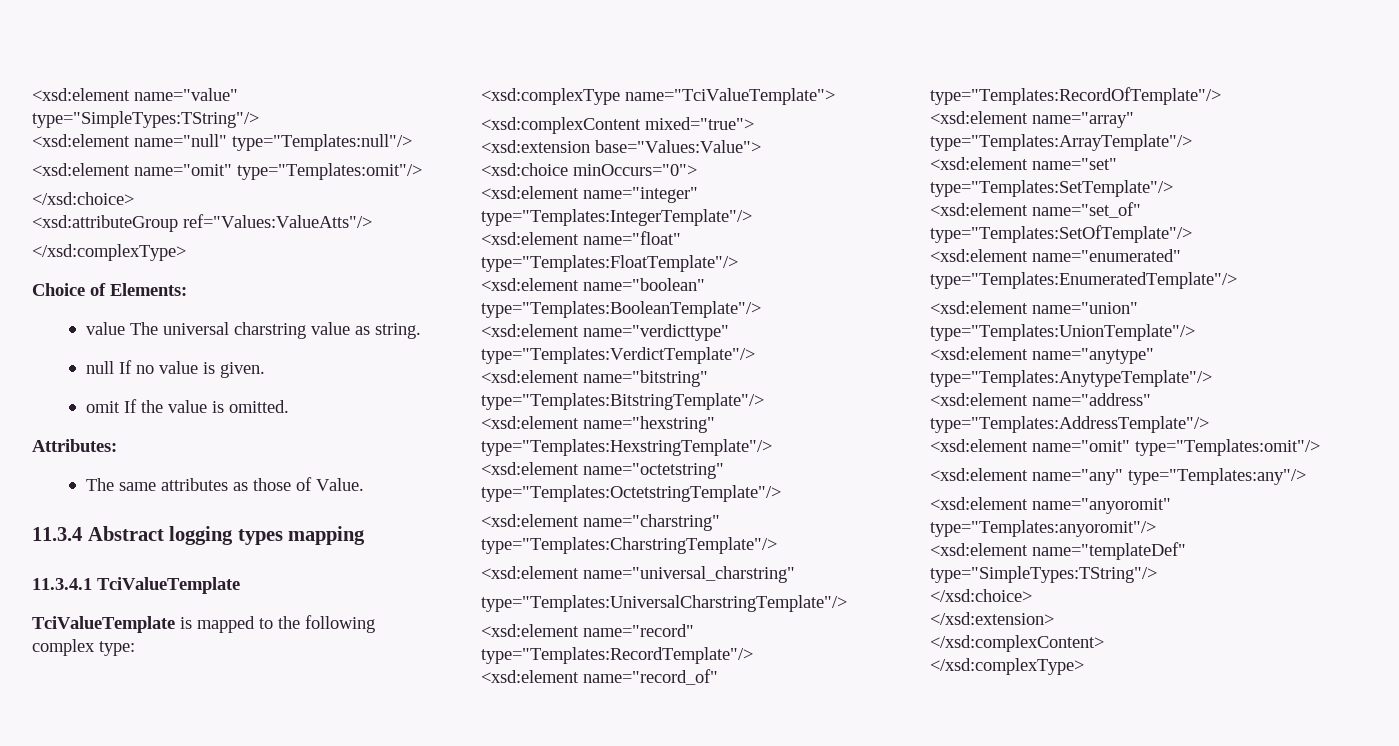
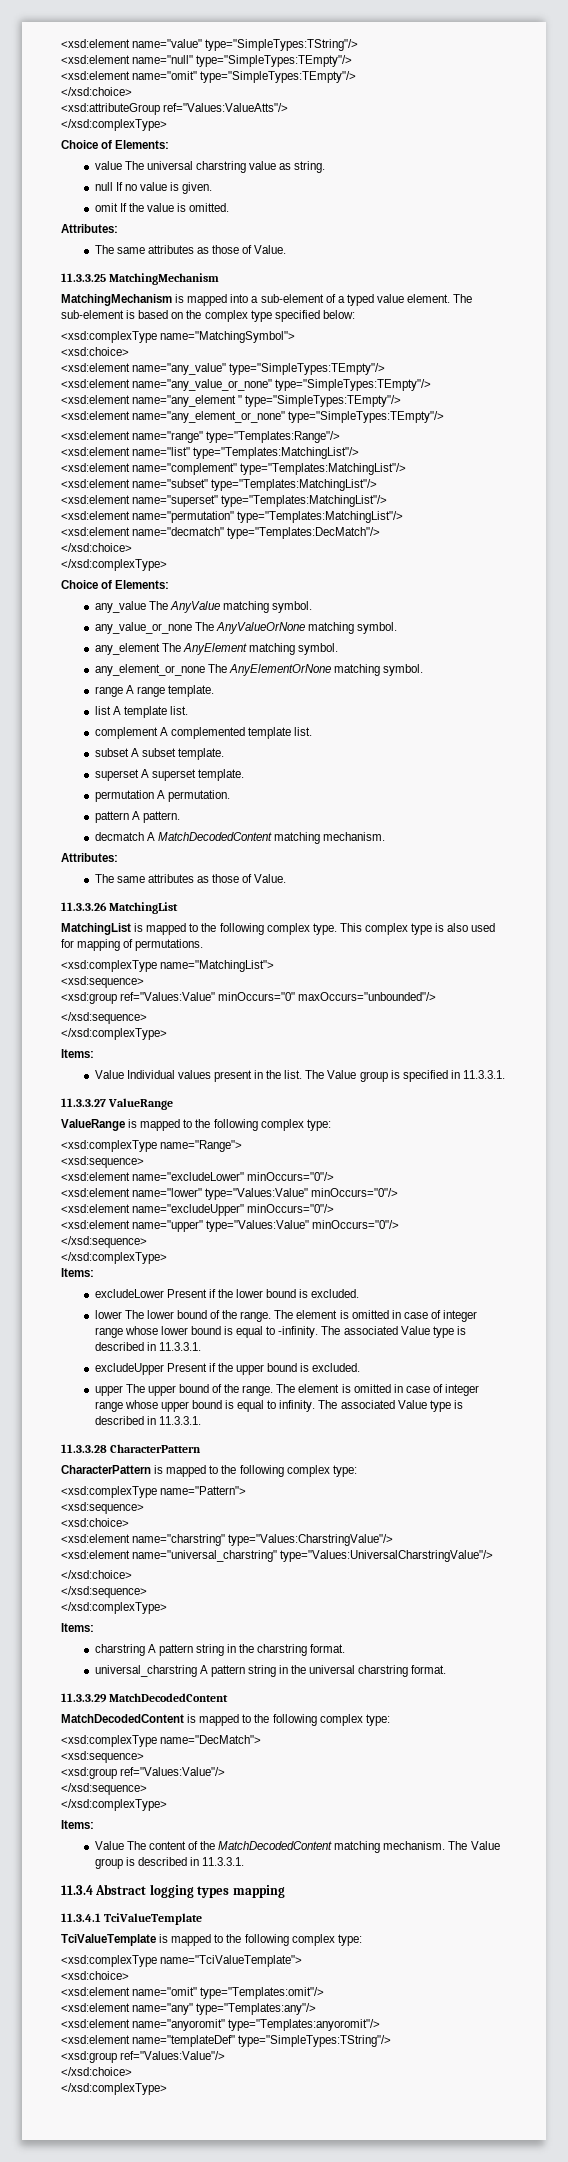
[232,134,412,151] [32,163,422,180] type="Templates:null"/> // <xsd:element name="omit" type="Templates:omit"/> -> [196,55,353,67] [61,71,357,83] type="SimpleTypes:TEmpty"/> // <xsd:element name="omit" type="SimpleTypes:TEmpty"/>
(365, 484) none -> [61,273,220,285] [61,294,473,306] [61,310,355,322] [61,331,296,343] [61,347,129,356] [61,363,386,375] [61,379,432,391] [61,395,402,407] [61,411,445,423] [61,431,341,443] [61,447,360,459] [61,463,407,475] [61,479,378,491] [61,495,388,507] [61,511,404,523] [61,527,381,539] [61,543,132,552] [61,559,167,571] [61,580,170,589] [94,601,313,613] [94,622,398,634] [94,643,339,655] [94,664,424,676] [94,685,214,697] [94,706,188,718] [94,727,313,739] [94,748,224,760] [94,769,244,781] [94,790,230,802] [94,811,180,823] [94,832,386,844] [61,853,118,862] [94,874,287,883] [61,902,179,914] [61,923,496,935] [61,939,204,951] [61,960,275,972] [61,976,144,988] [61,992,437,1004] [61,1012,147,1024] [61,1028,167,1040] [61,1049,94,1058] [94,1070,505,1082] [61,1098,174,1110] [61,1119,331,1131] [61,1140,243,1152] [61,1156,144,1168] [61,1172,335,1181] [61,1188,399,1200] [61,1204,335,1216] [61,1220,400,1232] [61,1236,147,1248] [61,1252,167,1264] [61,1268,94,1277] [94,1289,360,1298] [94,1310,478,1322] [94,1326,466,1338] [94,1342,201,1351] [94,1363,361,1375] [94,1384,480,1396] [94,1400,463,1412] [94,1416,201,1425] [61,1444,202,1453] [61,1465,357,1477] [61,1486,247,1498] [61,1502,144,1514] [61,1518,129,1527] [61,1534,394,1546] [61,1550,494,1562] [61,1570,132,1579] [61,1586,147,1598] [61,1602,167,1614] [61,1623,94,1632] [94,1644,346,1656] [94,1665,447,1677] [61,1693,229,1703] [61,1714,390,1726] [61,1735,262,1747] [61,1751,144,1763] [61,1767,226,1779] [61,1783,147,1795] [61,1799,167,1811] [61,1820,94,1829] [94,1841,500,1853] [94,1857,245,1869] // 11.3.3.25 MatchingMechanism // MatchingMechanism is mapped into a sub-element of a typed value element. The sub-element is based on the complex type specified below: // <xsd:complexType name="MatchingSymbol"> // <xsd:choice> // <xsd:element name="any_value" type="SimpleTypes:TEmpty"/> // <xsd:element name="any_value_or_none" type="SimpleTypes:TEmpty"/> // <xsd:element name="any_element " type="SimpleTypes:TEmpty"/> // <xsd:element name="any_element_or_none" type="SimpleTypes:TEmpty"/> // <xsd:element name="range" type="Templates:Range"/> // <xsd:element name="list" type="Templates:MatchingList"/> // <xsd:element name="complement" type="Templates:MatchingList"/> // <xsd:element name="subset" type="Templates:MatchingList"/> // <xsd:element name="superset" type="Templates:MatchingList"/> // <xsd:element name="permutation" type="Templates:MatchingList"/> // <xsd:element name="decmatch" type="Templates:DecMatch"/> // </xsd:choice> // </xsd:complexType> // Choice of Elements: // any_value The AnyValue matching symbol. // any_value_or_none The AnyValueOrNone matching symbol. // any_element The AnyElement matching symbol. // any_element_or_none The AnyElementOrNone matching symbol. // range A range template. // list A template list. // complement A complemented template list. // subset A subset template. // superset A superset template. // permutation A permutation. // pattern A pattern. // decmatch A MatchDecodedContent matching mechanism. // Attributes: // The same attributes as those of Value. // 11.3.3.26 MatchingList // MatchingList is mapped to the following complex type. This complex type is also used for mapping of permutations. // <xsd:complexType name="MatchingList"> // <xsd:sequence> // <xsd:group ref="Values:Value" minOccurs="0" maxOccurs="unbounded"/> // </xsd:sequence> // </xsd:complexType> // Items: // Value Individual values present in the list. The Value group is specified in 11.3.3.1. // 11.3.3.27 ValueRange // ValueRange is mapped to the following complex type: // <xsd:complexType name="Range"> // <xsd:sequence> // <xsd:element name="excludeLower" minOccurs="0"/> // <xsd:element name="lower" type="Values:Value" minOccurs="0"/> // <xsd:element name="excludeUpper" minOccurs="0"/> // <xsd:element name="upper" type="Values:Value" minOccurs="0"/> // </xsd:sequence> // </xsd:complexType> // Items: // excludeLower Present if the lower bound is excluded. // lower The lower bound of the range. The element is omitted in case of integer range whose lower bound is equal to -infinity. The associated Value type is described in 11.3.3.1. // excludeUpper Present if the upper bound is excluded. // upper The upper bound of the range. The element is omitted in case of integer range whose upper bound is equal to infinity. The associated Value type is described in 11.3.3.1. // 11.3.3.28 CharacterPattern // CharacterPattern is mapped to the following complex type: // <xsd:complexType name="Pattern"> // <xsd:sequence> // <xsd:choice> // <xsd:element name="charstring" type="Values:CharstringValue"/> // <xsd:element name="universal_charstring" type="Values:UniversalCharstringValue"/> // </xsd:choice> // </xsd:sequence> // </xsd:complexType> // Items: // charstring A pattern string in the charstring format. // universal_charstring A pattern string in the universal charstring format. // 11.3.3.29 MatchDecodedContent // MatchDecodedContent is mapped to the following complex type: // <xsd:complexType name="DecMatch"> // <xsd:sequence> // <xsd:group ref="Values:Value"/> // </xsd:sequence> // </xsd:complexType> // Items: // Value The content of the MatchDecodedContent matching mechanism. The Value group is described in 11.3.3.1.
[481,117,754,134] [481,140,761,153] [481,163,697,176] [481,186,698,203] [481,209,752,226] [481,231,681,245] [481,255,738,272] [481,278,705,291] [481,301,761,318] [481,324,729,341] [481,347,755,364] [481,370,708,387] [481,393,764,410] [481,416,715,433] [481,439,772,456] [481,462,724,479] [481,485,781,502] [481,514,720,531] [481,537,777,554] [481,566,795,583] [481,595,847,612] [481,624,694,637] [481,647,753,664] [481,669,718,685] [930,87,1221,105] [930,111,1134,128] [930,134,1192,151] [930,157,1117,170] [930,180,1173,197] [930,202,1141,218] [930,225,1192,243] [930,249,1181,262] [930,272,1237,289] [930,301,1138,314] [930,324,1195,341] [930,347,1154,364] [930,370,1212,387] [930,393,1151,406] [930,416,1209,433] <xsd:complexContent mixed="true"> // <xsd:extension base="Values:Value"> // <xsd:choice minOccurs="0"> // <xsd:element name="integer" type="Templates:IntegerTemplate"/> // <xsd:element name="float" type="Templates:FloatTemplate"/> // <xsd:element name="boolean" type="Templates:BooleanTemplate"/> // <xsd:element name="verdicttype" type="Templates:VerdictTemplate"/> // <xsd:element name="bitstring" type="Templates:BitstringTemplate"/> // <xsd:element name="hexstring" type="Templates:HexstringTemplate"/> // <xsd:element name="octetstring" type="Templates:OctetstringTemplate"/> // <xsd:element name="charstring" type="Templates:CharstringTemplate"/> // <xsd:element name="universal_charstring" // type="Templates:UniversalCharstringTemplate"/> // <xsd:element name="record" type="Templates:RecordTemplate"/> // <xsd:element name="record_of" type="Templates:RecordOfTemplate"/> // <xsd:element name="array" type="Templates:ArrayTemplate"/> // <xsd:element name="set" type="Templates:SetTemplate"/> // <xsd:element name="set_of" type="Templates:SetOfTemplate"/> // <xsd:element name="enumerated" type="Templates:EnumeratedTemplate"/> // <xsd:element name="union" type="Templates:UnionTemplate"/> // <xsd:element name="anytype" type="Templates:AnytypeTemplate"/> // <xsd:element name="address" type="Templates:AddressTemplate"/> -> [61,1971,129,1980] <xsd:choice>
[930,589,1032,602] [930,612,1054,625] [930,635,1104,652] // </xsd:choice> // </xsd:extension> // </xsd:complexContent> -> [61,2051,226,2063] [61,2067,132,2076] // <xsd:group ref="Values:Value"/> // </xsd:choice>

